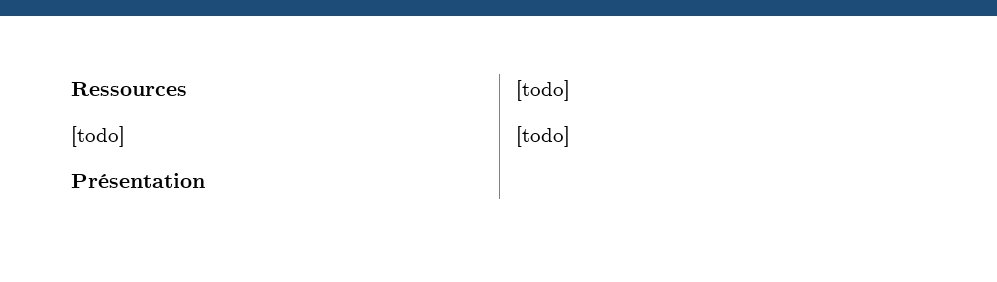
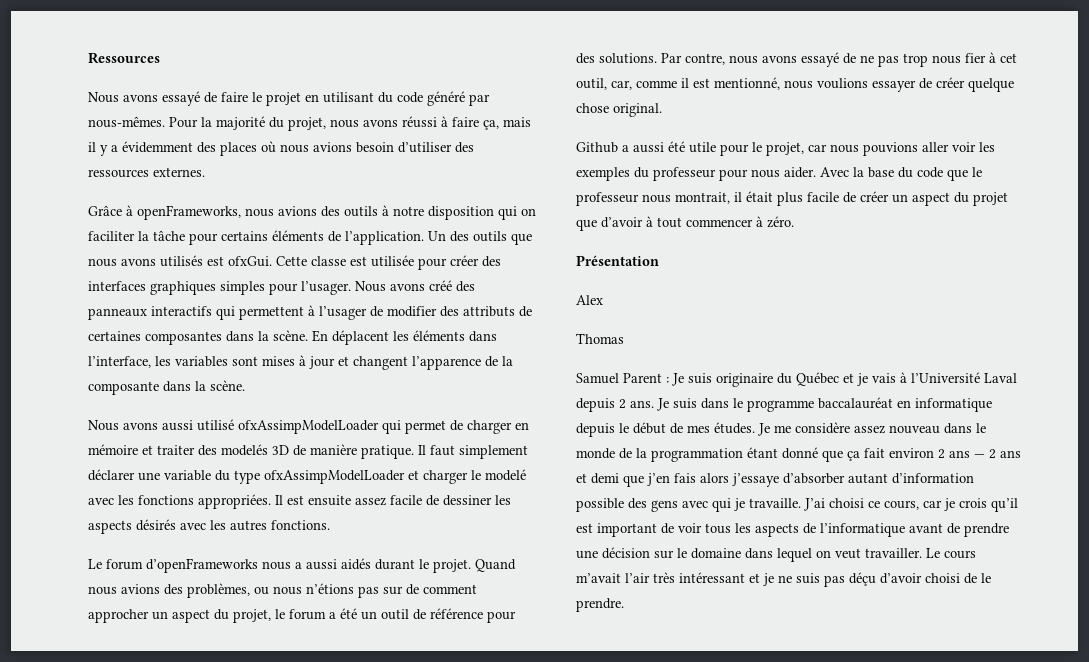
[71,126,125,147] [71,173,205,188] [516,80,570,101] [516,126,570,147] [todo] // Présentation // [todo] // [todo] -> [88,91,490,106] [88,116,531,131] [88,141,474,156] [88,167,205,178] [88,205,536,220] [88,230,532,245] [88,255,501,270] [88,280,475,295] [88,305,532,320] [88,330,497,345] [88,355,513,370] [88,380,245,395] [88,419,529,434] [88,444,528,459] [88,469,526,484] [88,494,511,509] [88,519,330,534] [88,558,516,573] [88,583,477,598] [88,608,516,623] [576,52,1017,67] [576,77,1014,92] [576,103,662,117] [576,141,995,156] [576,167,982,181] [576,191,1008,206] [576,216,794,231] [576,255,659,266] [576,295,603,305] [576,333,624,344] [576,372,1017,387] [576,397,992,412] [576,422,986,437] [576,447,1021,462] [576,473,974,487] [576,498,1018,512] [576,523,1009,537] [576,547,976,562] [576,572,991,587] [576,598,624,612] Nous avons essayé de faire le projet en utilisant du code généré par nous-mêmes. Pour la majorité du projet, nous avons réussi à faire ça, mais il y a évidemment des places où nous avions besoin d’utiliser des ressources externes. // Grâce à openFrameworks, nous avions des outils à notre disposition qui on faciliter la tâche pour certains éléments de l’application. Un des outils que nous avons utilisés est ofxGui. Cette classe est utilisée pour créer des interfaces graphiques simples pour l’usager. Nous avons créé des panneaux interactifs qui permettent à l’usager de modifier des attributs de certaines composantes dans la scène. En déplacent les éléments dans l’interface, les variables sont mises à jour et changent l’apparence de la composante dans la scène. // Nous avons aussi utilisé ofxAssimpModelLoader qui permet de charger en mémoire et traiter des modelés 3D de manière pratique. Il faut simplement déclarer une variable du type ofxAssimpModelLoader et charger le modelé avec les fonctions appropriées. Il est ensuite assez facile de dessiner les aspects désirés avec les autres fonctions. // Le forum d’openFrameworks nous a aussi aidés durant le projet. Quand nous avions des problèmes, ou nous n’étions pas sur de comment approcher un aspect du projet, le forum a été un outil de référence pour des solutions. Par contre, nous avons essayé de ne pas trop nous fier à cet outil, car, comme il est mentionné, nous voulions essayer de créer quelque chose original. // Github a aussi été utile pour le projet, car nous pouvions aller voir les exemples du professeur pour nous aider. Avec la base du code que le professeur nous montrait, il était plus facile de créer un aspect du projet que d’avoir à tout commencer à zéro. // Présentation // Alex // Thomas // Samuel Parent : Je suis originaire du Québec et je vais à l’Université Laval depuis 2 ans. Je suis dans le programme baccalauréat en informatique depuis le début de mes études. Je me considère assez nouveau dans le monde de la programmation étant donné que ça fait environ 2 ans — 2 ans et demi que j’en fais alors j’essaye d’absorber autant d’information possible des gens avec qui je travaille. J’ai choisi ce cours, car je crois qu’il est important de voir tous les aspects de l’informatique avant de prendre une décision sur le domaine dans lequel on veut travailler. Le cours m’avait l’air très intéressant et je ne suis pas déçu d’avoir choisi de le prendre.

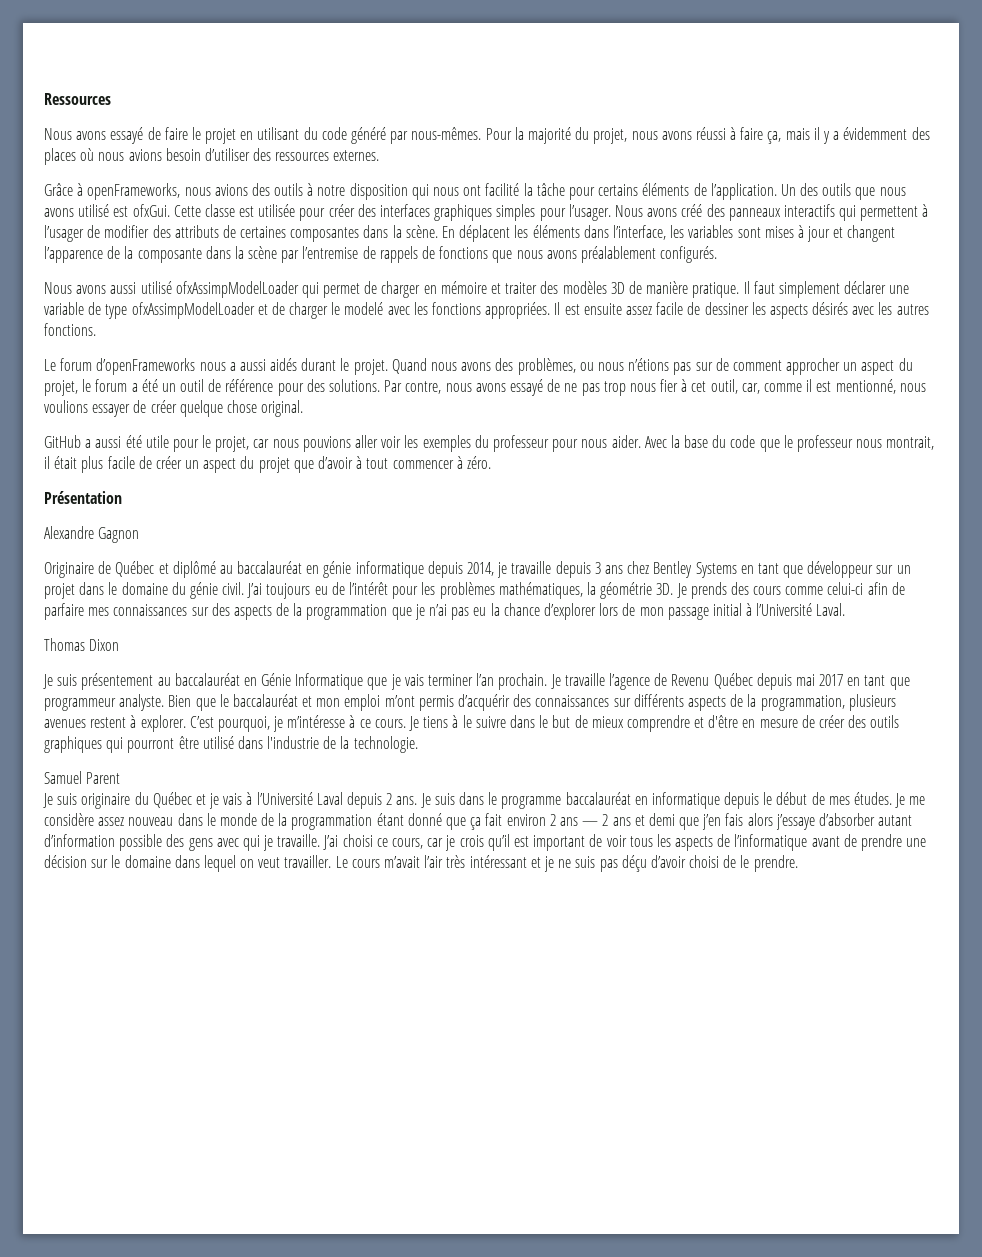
[521,208,536,216] [88,231,135,241] on faciliter -> [433,183,520,196] nous ont facilité
[160,255,203,267] utilisés -> [78,204,110,217] utilisé
[210,380,245,391] scène. -> [248,246,718,263] scène par l’entremise de rappels de fonctions que nous avons préalablement configurés.
[221,444,268,456] modelés -> [562,281,607,294] modèles
[215,470,230,481] du -> [88,302,102,315] de
(419, 475) none -> [271,302,285,315] de
[121,584,160,594] avions -> [461,362,492,371] avons
[576,142,618,153] Github -> [44,435,81,448] GitHub
[576,295,603,305] [576,333,624,344] Alex // Thomas -> [44,526,140,543] [44,561,911,578] [44,582,905,599] [44,603,846,620] [44,638,120,651] [43,673,910,690] [44,694,896,711] [44,715,900,732] [44,736,418,753] Alexandre Gagnon // Originaire de Québec et diplômé au baccalauréat en génie informatique depuis 2014, je travaille depuis 3 ans chez Bentley Systems en tant que développeur sur un projet dans le domaine du génie civil. J’ai toujours eu de l’intérêt pour les problèmes mathématiques, la géométrie 3D. Je prends des cours comme celui-ci afin de parfaire mes connaissances sur des aspects de la programmation que je n’ai pas eu la chance d’explorer lors de mon passage initial à l’Université Laval. // Thomas Dixon // Je suis présentement au baccalauréat en Génie Informatique que je vais terminer l’an prochain. Je travaille l’agence de Revenu Québec depuis mai 2017 en tant que programmeur analyste. Bien que le baccalauréat et mon emploi m’ont permis d’acquérir des connaissances sur différents aspects de la programmation, plusieurs avenues restent à explorer. C’est pourquoi, je m’intéresse à ce cours. Je tiens à le suivre dans le but de mieux comprendre et d'être en mesure de créer des outils graphiques qui pourront être utilisé dans l'industrie de la technologie.
[666,377,669,383] : -> (121, 778) //

